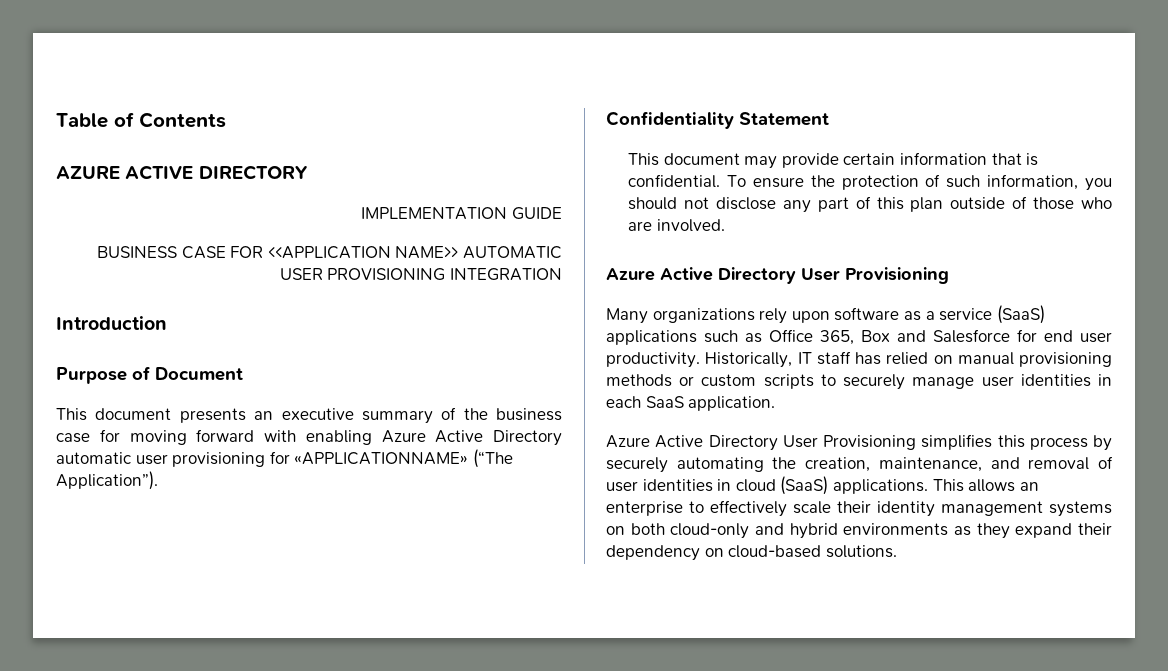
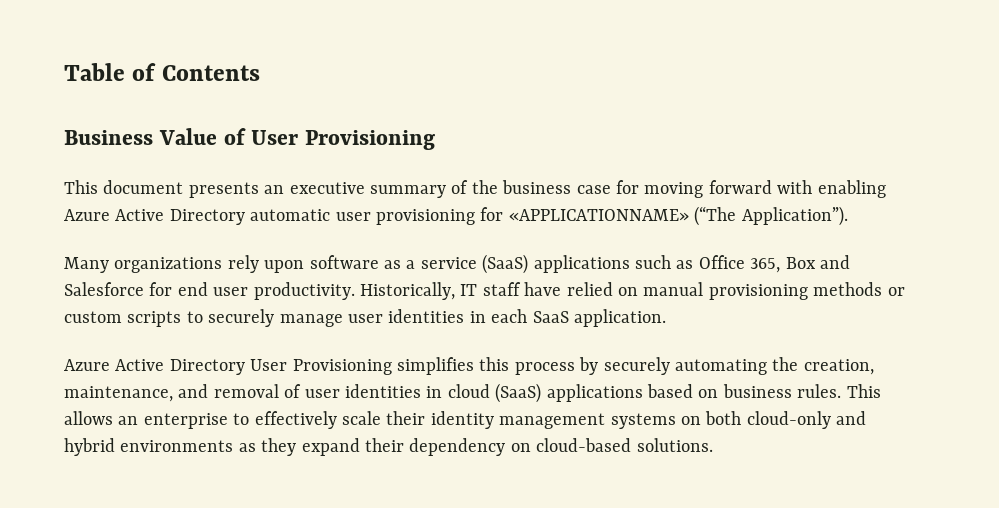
[56,165,308,180] [361,207,562,220] [97,246,562,259] [279,268,562,281] [56,316,167,330] [56,366,243,384] AZURE ACTIVE DIRECTORY // IMPLEMENTATION GUIDE // BUSINESS CASE FOR <<APPLICATION NAME>> AUTOMATIC USER PROVISIONING INTEGRATION // Introduction // Purpose of Document -> [64,128,435,150] Business Value of User Provisioning
[606,111,829,129] [628,152,1039,169] [628,174,1112,191] [628,196,1112,213] [628,219,725,232] [606,267,949,284] // Confidentiality Statement // This document may provide certain information that is confidential. To ensure the protection of such information, you should not disclose any part of this plan outside of those who are involved. // Azure Active Directory User Provisioning -> (848, 216) none
[855,352,881,365] has -> [524,282,562,296] have
[832,479,928,494] applications. -> [546,384,842,402] applications based on business rules.

